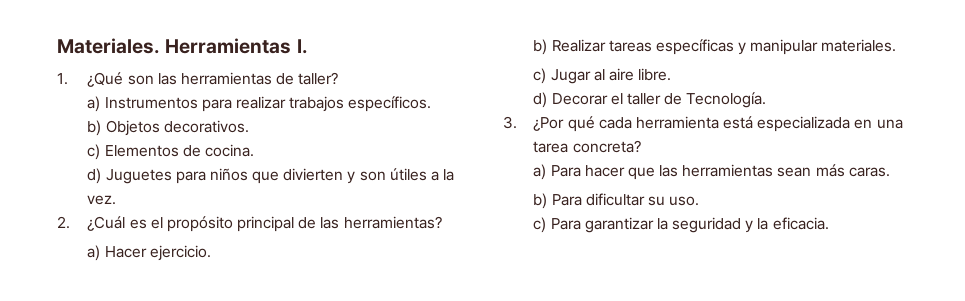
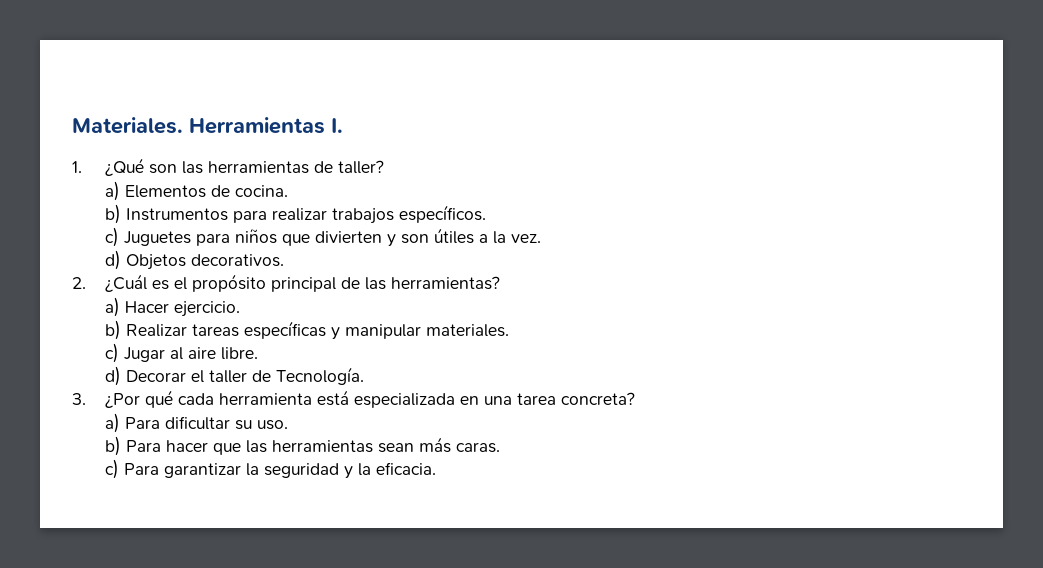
(101, 104) none -> [125,185,289,198] [105,204,122,224] Elementos de cocina. // b)
[87,120,249,136] [87,144,254,160] [87,168,102,184] b) Objetos decorativos. // c) Elementos de cocina. // d) -> [105,227,120,247] c)
(117, 200) none -> [105,250,285,270] // d) Objetos decorativos.
(581, 171) none -> [165,416,289,430] [105,436,162,456] dificultar su uso. // b) Para
[533,193,700,209] // b) Para dificultar su uso. -> (501, 447) none

